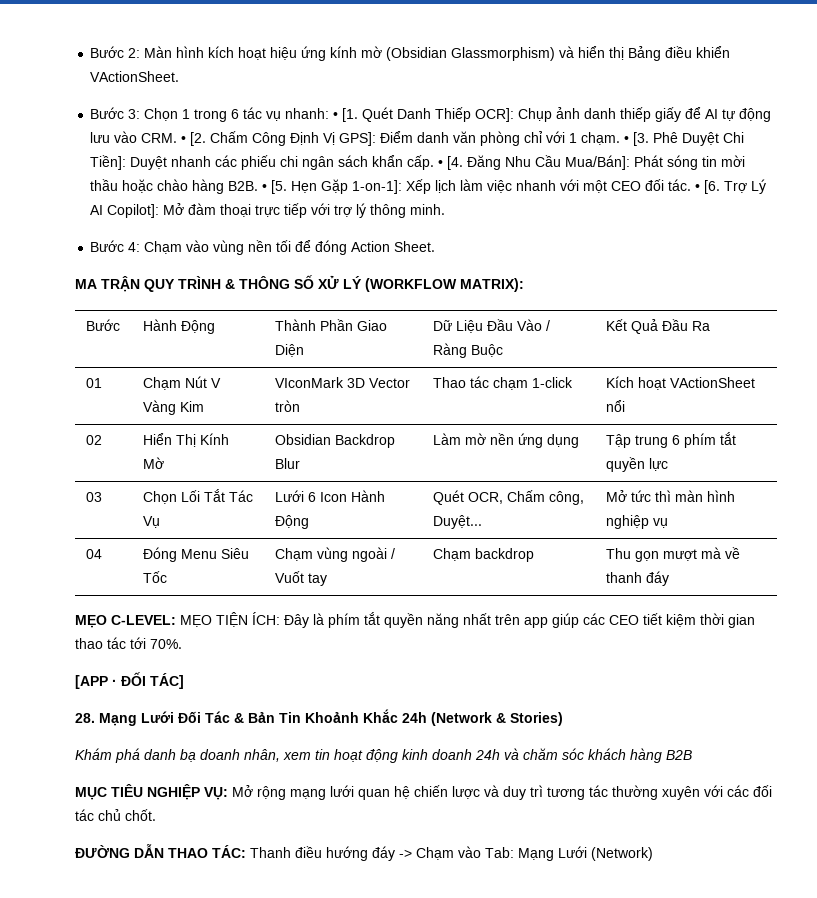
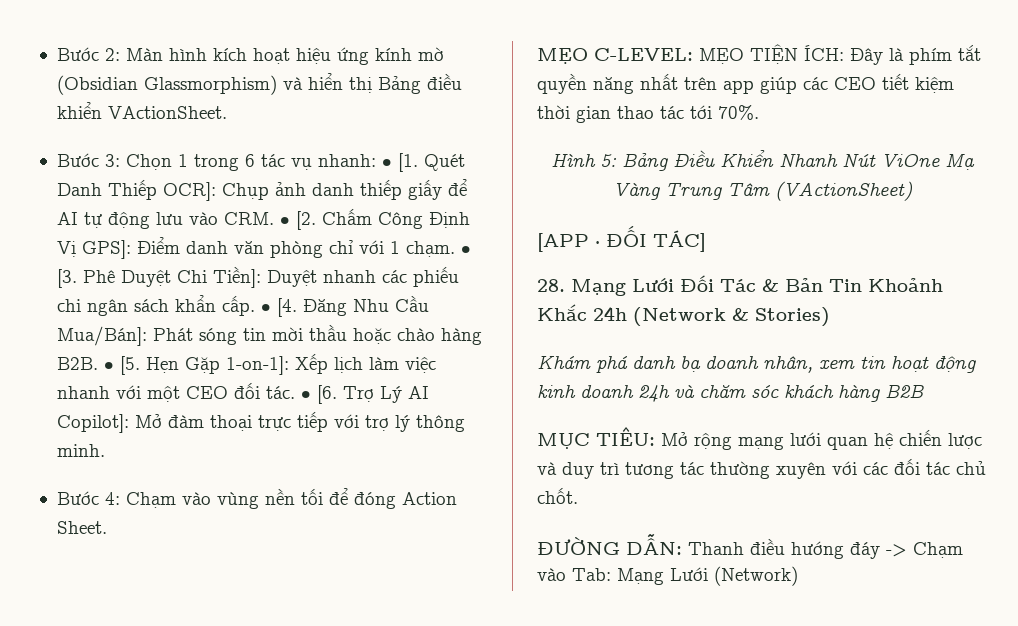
[75,275,524,292] [86,319,121,331] [143,319,216,334] [275,319,388,331] [275,344,305,357] [433,319,551,333] [433,343,504,358] [606,319,711,334] [86,378,103,388] [143,376,222,390] [143,400,205,415] [275,377,411,388] [275,400,301,412] [433,376,574,390] [606,376,756,390] [606,400,626,412] [86,435,103,445] [143,433,230,447] [143,457,165,469] [275,434,396,448] [275,458,301,469] [433,433,580,448] [606,432,737,448] [606,457,669,472] [86,492,103,502] [143,489,254,504] [143,516,161,528] [275,490,386,502] [275,515,310,529] [433,490,585,505] [433,515,483,529] [606,490,736,502] [606,515,669,529] [86,549,103,559] [143,547,250,562] [143,571,168,583] [275,547,396,562] [275,571,328,586] [433,548,535,562] [606,547,741,562] [606,571,670,586] // MA TRẬN QUY TRÌNH & THÔNG SỐ XỬ LÝ (WORKFLOW MATRIX): // Bước | Hành Động | Thành Phần Giao Diện | Dữ Liệu Đầu Vào / Ràng Buộc | Kết Quả Đầu Ra // 01 | Chạm Nút V Vàng Kim | VIconMark 3D Vector tròn | Thao tác chạm 1-click | Kích hoạt VActionSheet nổi // 02 | Hiển Thị Kính Mờ | Obsidian Backdrop Blur | Làm mờ nền ứng dụng | Tập trung 6 phím tắt quyền lực // 03 | Chọn Lối Tắt Tác Vụ | Lưới 6 Icon Hành Động | Quét OCR, Chấm công, Duyệt... | Mở tức thì màn hình nghiệp vụ // 04 | Đóng Menu Siêu Tốc | Chạm vùng ngoài / Vuốt tay | Chạm backdrop | Thu gọn mượt mà về thanh đáy -> (107, 527) none
(182, 644) none -> [551,150,975,171] [612,181,913,201] // Hình 5: Bảng Điều Khiển Nhanh Nút ViOne Mạ Vàng Trung Tâm (VActionSheet)
[111,784,228,800] TIÊU NGHIỆP VỤ: -> [596,427,655,446] TIÊU:
[134,844,246,858] DẪN THAO TÁC: -> [626,533,682,555] DẪN:

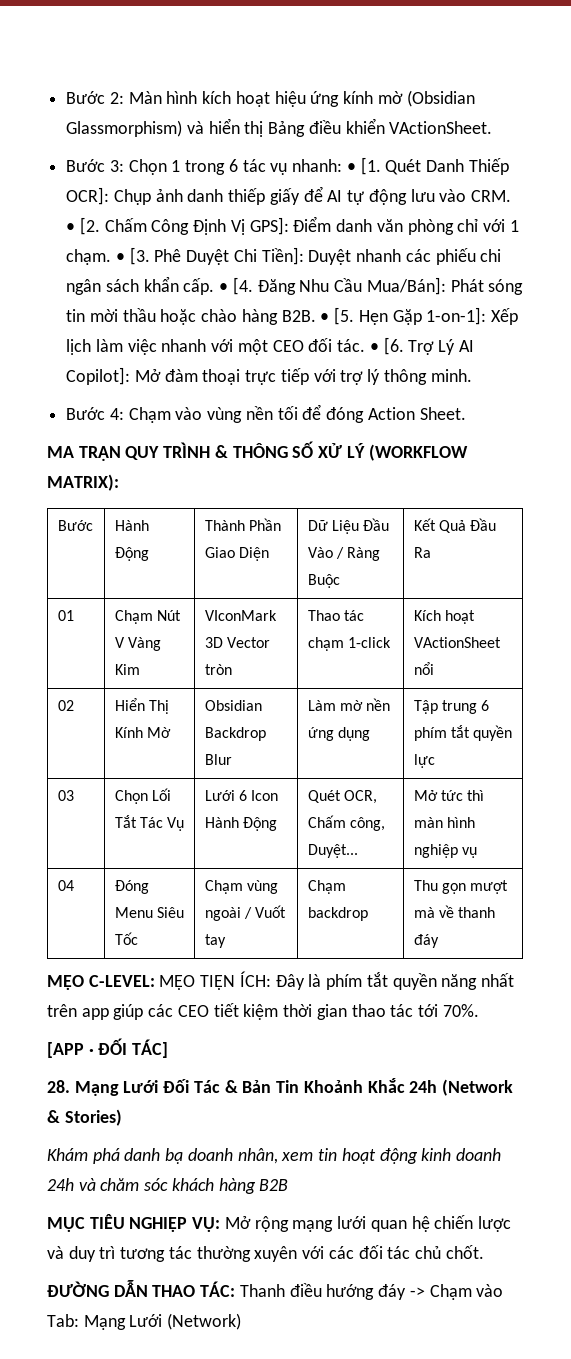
(107, 527) none -> [47,441,468,461] [47,474,119,491] [57,520,93,531] [114,520,149,531] [114,547,149,561] [204,518,281,531] [204,547,269,561] [307,518,390,534] [307,547,381,561] [307,574,340,588] [413,518,497,533] [413,547,431,558] [57,610,74,621] [114,610,181,624] [114,637,161,651] [114,664,140,675] [204,610,277,621] [204,637,270,648] [204,664,232,675] [307,610,364,621] [307,637,391,651] [413,610,475,624] [413,637,501,648] [413,662,434,675] [57,700,74,711] [114,698,169,714] [114,727,171,738] [204,700,262,711] [204,727,266,741] [204,754,232,765] [307,698,391,711] [307,727,370,741] [413,700,490,714] [413,725,513,741] [413,754,435,768] [57,790,74,801] [114,788,171,804] [114,815,185,831] [204,790,279,801] [204,817,277,831] [307,790,377,804] [307,815,385,831] [307,844,358,858] [413,790,485,801] [413,817,475,828] [413,844,477,858] [57,880,74,891] [114,880,149,894] [114,907,184,918] [114,932,138,945] [204,880,278,894] [204,905,287,921] [204,934,226,948] [307,880,346,894] [307,907,368,921] [413,880,509,894] [413,905,496,918] [413,934,439,948] // MA TRẬN QUY TRÌNH & THÔNG SỐ XỬ LÝ (WORKFLOW MATRIX): // Bước | Hành Động | Thành Phần Giao Diện | Dữ Liệu Đầu Vào / Ràng Buộc | Kết Quả Đầu Ra // 01 | Chạm Nút V Vàng Kim | VIconMark 3D Vector tròn | Thao tác chạm 1-click | Kích hoạt VActionSheet nổi // 02 | Hiển Thị Kính Mờ | Obsidian Backdrop Blur | Làm mờ nền ứng dụng | Tập trung 6 phím tắt quyền lực // 03 | Chọn Lối Tắt Tác Vụ | Lưới 6 Icon Hành Động | Quét OCR, Chấm công, Duyệt... | Mở tức thì màn hình nghiệp vụ // 04 | Đóng Menu Siêu Tốc | Chạm vùng ngoài / Vuốt tay | Chạm backdrop | Thu gọn mượt mà về thanh đáy
[551,150,975,171] [612,181,913,201] // Hình 5: Bảng Điều Khiển Nhanh Nút ViOne Mạ Vàng Trung Tâm (VActionSheet) -> (479, 1010) none
[596,427,655,446] TIÊU: -> [89,1214,221,1232] TIÊU NGHIỆP VỤ:
[626,533,682,555] DẪN: -> [113,1280,236,1297] DẪN THAO TÁC:

